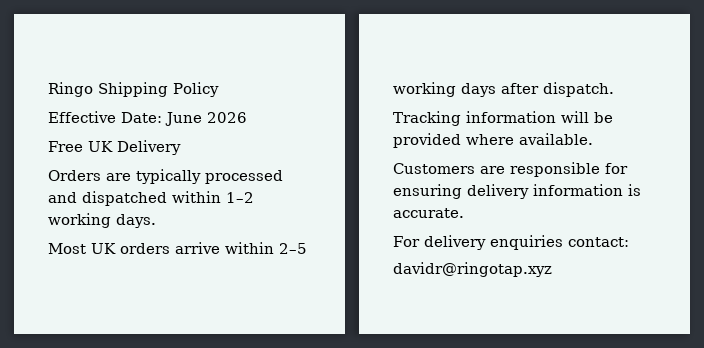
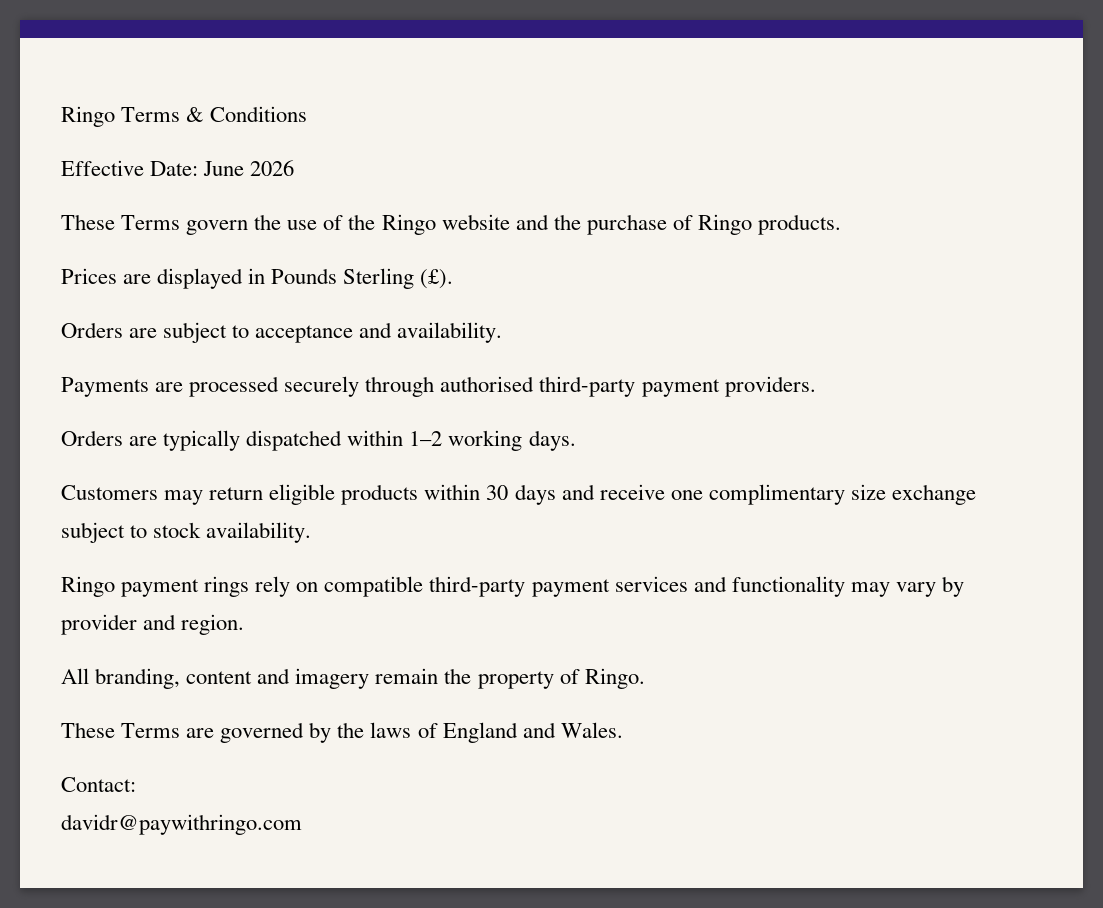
[48,82,219,97] Ringo Shipping Policy -> [61,106,308,127] Ringo Terms & Conditions
[48,140,181,155] Free UK Delivery -> [61,214,842,235] [61,268,454,289] [61,322,503,343] [61,376,816,397] These Terms govern the use of the Ringo website and the purchase of Ringo products. // Prices are displayed in Pounds Sterling (£). // Orders are subject to acceptance and availability. // Payments are processed securely through authorised third-party payment providers.
[205,170,283,184] [48,192,77,203] processed and -> (241, 440) none
[48,242,307,254] [393,82,614,97] [393,111,613,126] [393,133,593,148] [393,162,628,177] [393,184,641,199] [393,208,464,218] [393,235,629,250] [393,262,552,277] Most UK orders arrive within 2–5 working days after dispatch. // Tracking information will be provided where available. // Customers are responsible for ensuring delivery information is accurate. // For delivery enquiries contact: // davidr@ringotap.xyz -> [61,484,976,505] [61,522,312,543] [61,576,964,597] [61,614,245,635] [61,668,645,689] [61,722,623,743] [61,777,136,792] [61,814,302,835] Customers may return eligible products within 30 days and receive one complimentary size exchange subject to stock availability. // Ringo payment rings rely on compatible third-party payment services and functionality may vary by provider and region. // All branding, content and imagery remain the property of Ringo. // These Terms are governed by the laws of England and Wales. // Contact: // davidr@paywithringo.com

